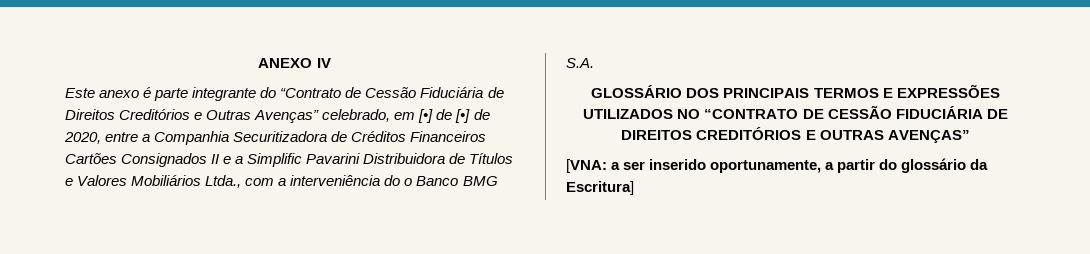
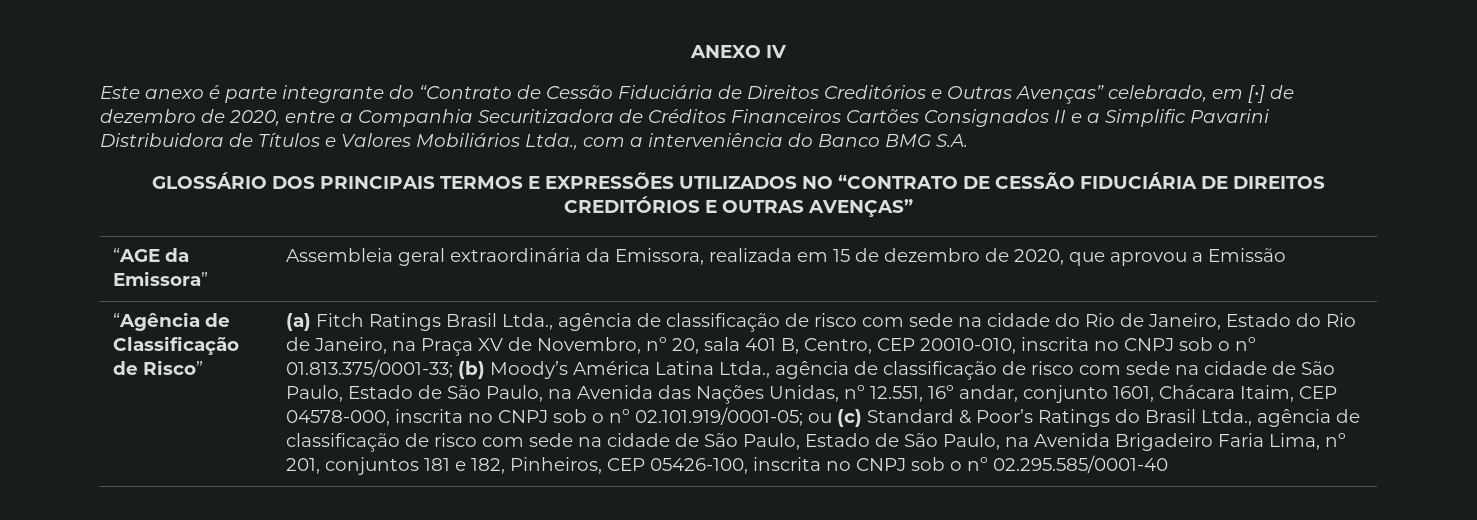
[455,109,471,123] [•] -> [100,109,196,123] dezembro
[404,178,413,186] o -> (813, 140) none
[566,158,989,173] [566,181,634,195] // [VNA: a ser inserido oportunamente, a partir do glossário da Escritura] -> [113,248,190,262] [113,271,209,286] [286,248,1287,266] [113,312,231,331] [113,336,240,355] [113,360,204,375] [286,313,1357,332] [286,337,1257,356] [286,359,1336,380] [286,385,1338,404] [286,407,1361,427] [286,433,1347,452] [286,455,1169,475] // “AGE da Emissora” | Assembleia geral extraordinária da Emissora, realizada em 15 de dezembro de 2020, que aprovou a Emissão // “Agência de Classificação de Risco” | (a) Fitch Ratings Brasil Ltda., agência de classificação de risco com sede na cidade do Rio de Janeiro, Estado do Rio de Janeiro, na Praça XV de Novembro, nº 20, sala 401 B, Centro, CEP 20010-010, inscrita no CNPJ sob o nº 01.813.375/0001-33; (b) Moody’s América Latina Ltda., agência de classificação de risco com sede na cidade de São Paulo, Estado de São Paulo, na Avenida das Nações Unidas, nº 12.551, 16º andar, conjunto 1601, Chácara Itaim, CEP 04578-000, inscrita no CNPJ sob o nº 02.101.919/0001-05; ou (c) Standard & Poor’s Ratings do Brasil Ltda., agência de classificação de risco com sede na cidade de São Paulo, Estado de São Paulo, na Avenida Brigadeiro Faria Lima, nº 201, conjuntos 181 e 182, Pinheiros, CEP 05426-100, inscrita no CNPJ sob o nº 02.295.585/0001-40

